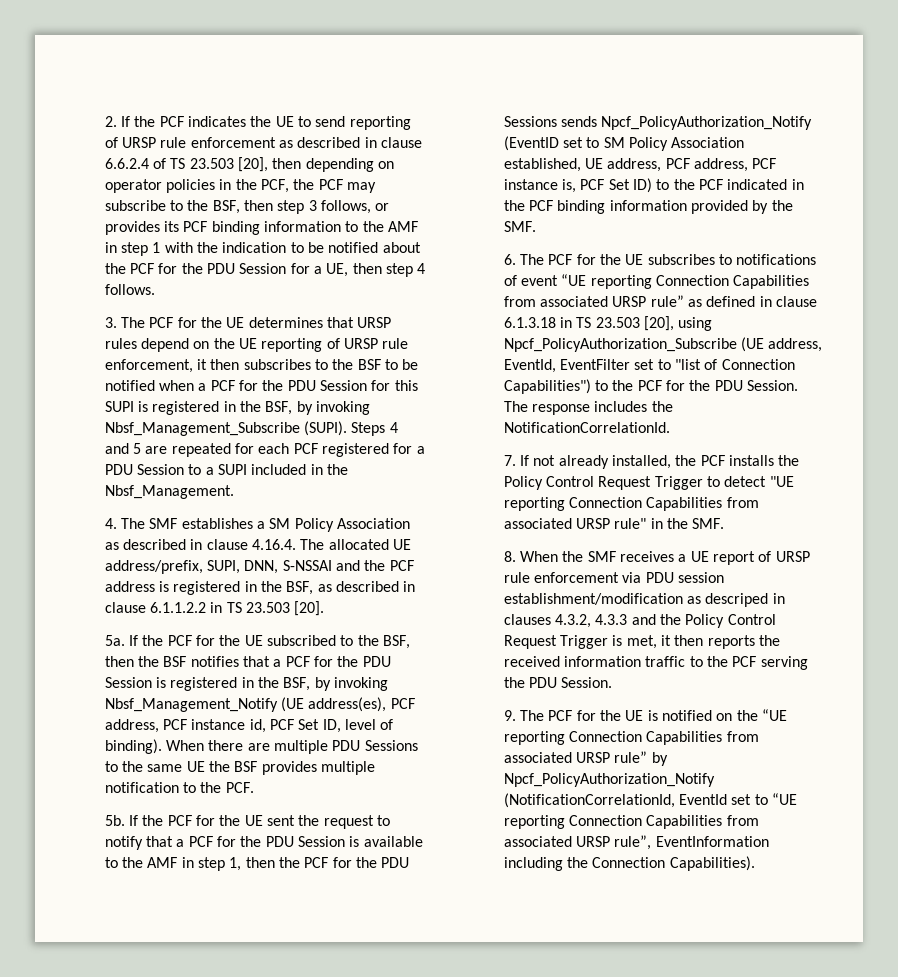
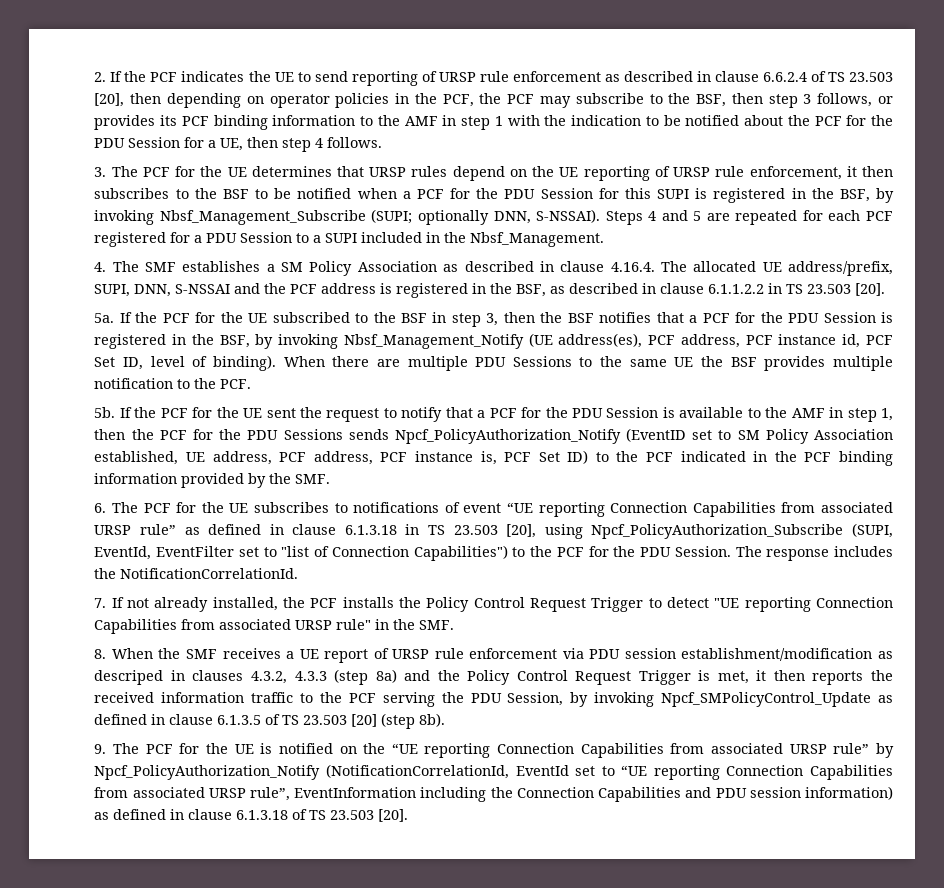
[304,421,348,436] (SUPI). -> [371,209,601,225] (SUPI; optionally DNN, S-NSSAI).
[383,635,411,649] BSF, -> [401,312,499,327] BSF in step 3,
[741,337,823,352] (UE address, -> [852,523,894,538] (SUPI,
(628, 619) none -> [334,669,397,685] (step 8a)
[561,677,613,688] Session. -> [507,692,893,707] [94,713,446,729] Session, by invoking Npcf_SMPolicyControl_Update as defined in clause 6.1.3.5 of TS 23.503 [20] (step 8b).
[669,856,755,871] Capabilities). -> [598,786,893,802] [94,809,409,822] Capabilities and PDU session information) as defined in clause 6.1.3.18 of TS 23.503 [20].

